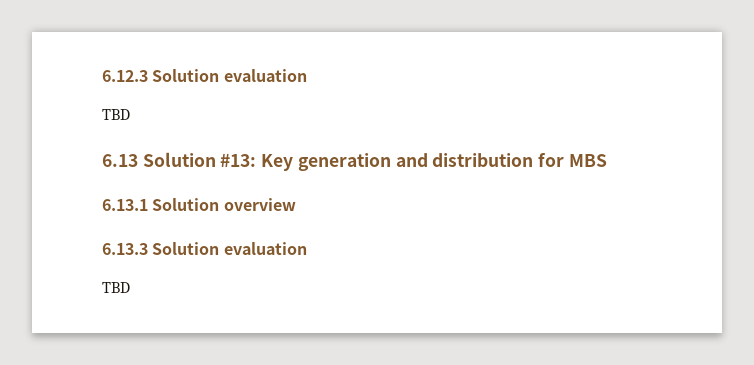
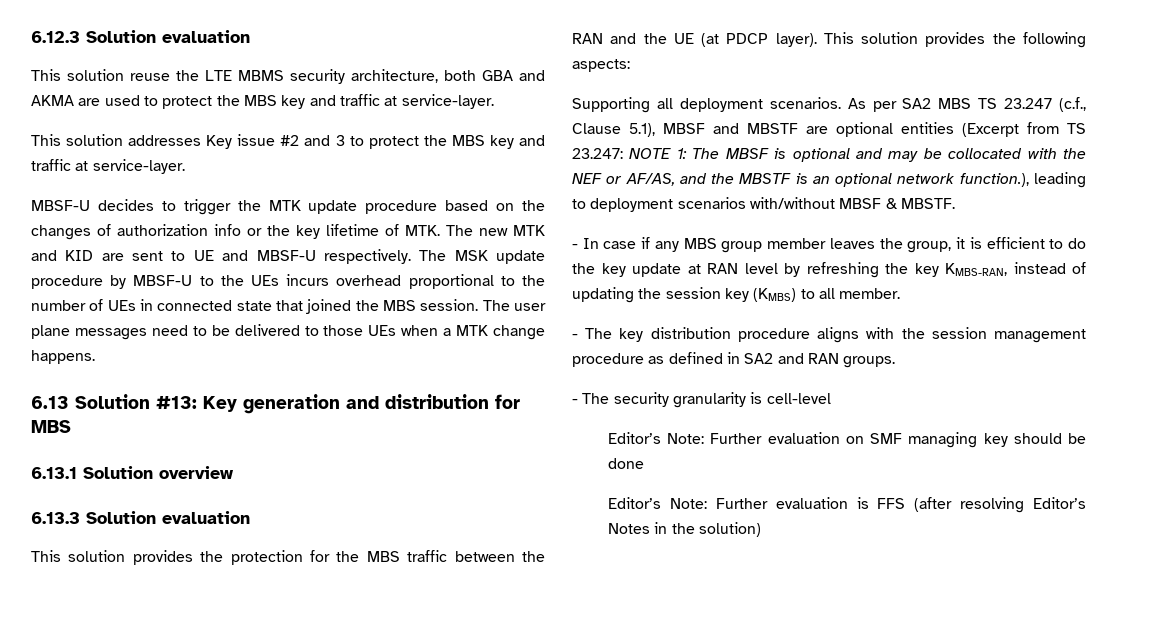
[102,109,130,120] TBD -> [31,69,545,84] [31,94,494,109] [31,134,546,149] [31,159,185,174] [31,199,545,215] [31,224,545,240] [31,249,546,264] [31,274,545,289] [31,299,546,314] [31,324,546,340] [31,350,95,364] This solution reuse the LTE MBMS security architecture, both GBA and AKMA are used to protect the MBS key and traffic at service-layer. // This solution addresses Key issue #2 and 3 to protect the MBS key and traffic at service-layer. // MBSF-U decides to trigger the MTK update procedure based on the changes of authorization info or the key lifetime of MTK. The new MTK and KID are sent to UE and MBSF-U respectively. The MSK update procedure by MBSF-U to the UEs incurs overhead proportional to the number of UEs in connected state that joined the MBS session. The user plane messages need to be delivered to those UEs when a MTK change happens.
[102,282,130,293] TBD -> [31,550,545,565] [572,32,1086,48] [572,59,630,72] [572,97,1086,113] [572,122,1086,137] [572,148,1086,162] [572,172,1086,188] [572,197,955,212] [572,237,1086,253] [572,262,1086,278] [572,287,901,303] [572,327,1086,343] [572,352,896,368] [572,392,831,408] [608,432,1086,448] [608,458,645,469] [608,497,1086,513] [608,522,762,537] This solution provides the protection for the MBS traffic between the RAN and the UE (at PDCP layer). This solution provides the following aspects: // Supporting all deployment scenarios. As per SA2 MBS TS 23.247 (c.f., Clause 5.1), MBSF and MBSTF are optional entities (Excerpt from TS 23.247: NOTE 1: The MBSF is optional and may be collocated with the NEF or AF/AS, and the MBSTF is an optional network function.), leading to deployment scenarios with/without MBSF & MBSTF. // - In case if any MBS group member leaves the group, it is efficient to do the key update at RAN level by refreshing the key KMBS-RAN, instead of updating the session key (KMBS) to all member. // - The key distribution procedure aligns with the session management procedure as defined in SA2 and RAN groups. // - The security granularity is cell-level // Editor’s Note: Further evaluation on SMF managing key should be done // Editor’s Note: Further evaluation is FFS (after resolving Editor’s Notes in the solution)

